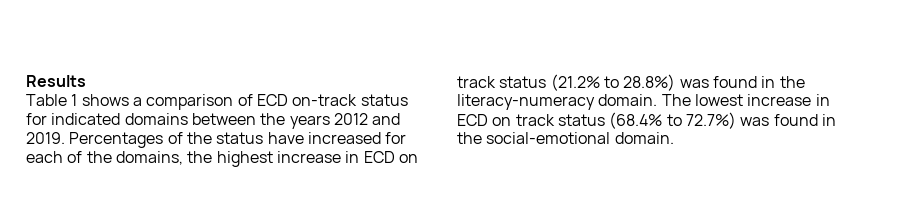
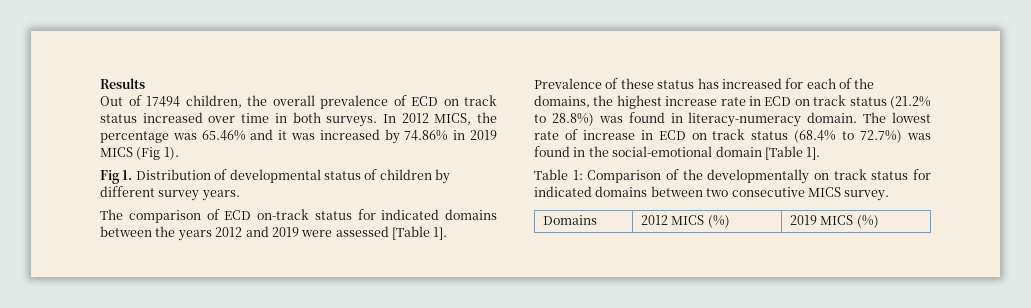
[26,94,142,106] Table 1 shows a -> [100,95,497,109] [100,112,497,127] [100,129,498,144] [100,147,179,160] [100,169,450,184] [100,186,240,201] [100,209,123,220] Out of 17494 children, the overall prevalence of ECD on track status increased over time in both surveys. In 2012 MICS, the percentage was 65.46% and it was increased by 74.86% in 2019 MICS (Fig 1). // Fig 1. Distribution of developmental status of children by different survey years. // The
[26,132,304,148] 2019. Percentages of the status have -> [271,226,448,240] [534,78,719,89] 2019 were assessed [Table 1]. Prevalence of these status has
(341, 157) none -> [720,97,746,106] rate
[779,76,805,88] the -> (683, 118) none
(743, 100) none -> [534,129,578,140] rate of
[614,132,674,144] domain. -> [715,146,821,160] [534,169,931,184] [534,186,890,201] [542,215,597,225] [640,215,730,228] [789,215,879,228] domain [Table 1]. // Table 1: Comparison of the developmentally on track status for indicated domains between two consecutive MICS survey. // Domains | 2012 MICS (%) | 2019 MICS (%)

